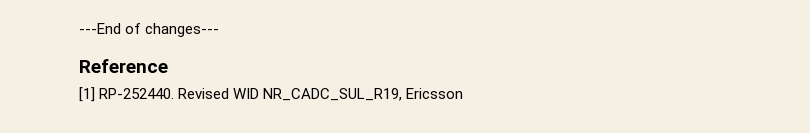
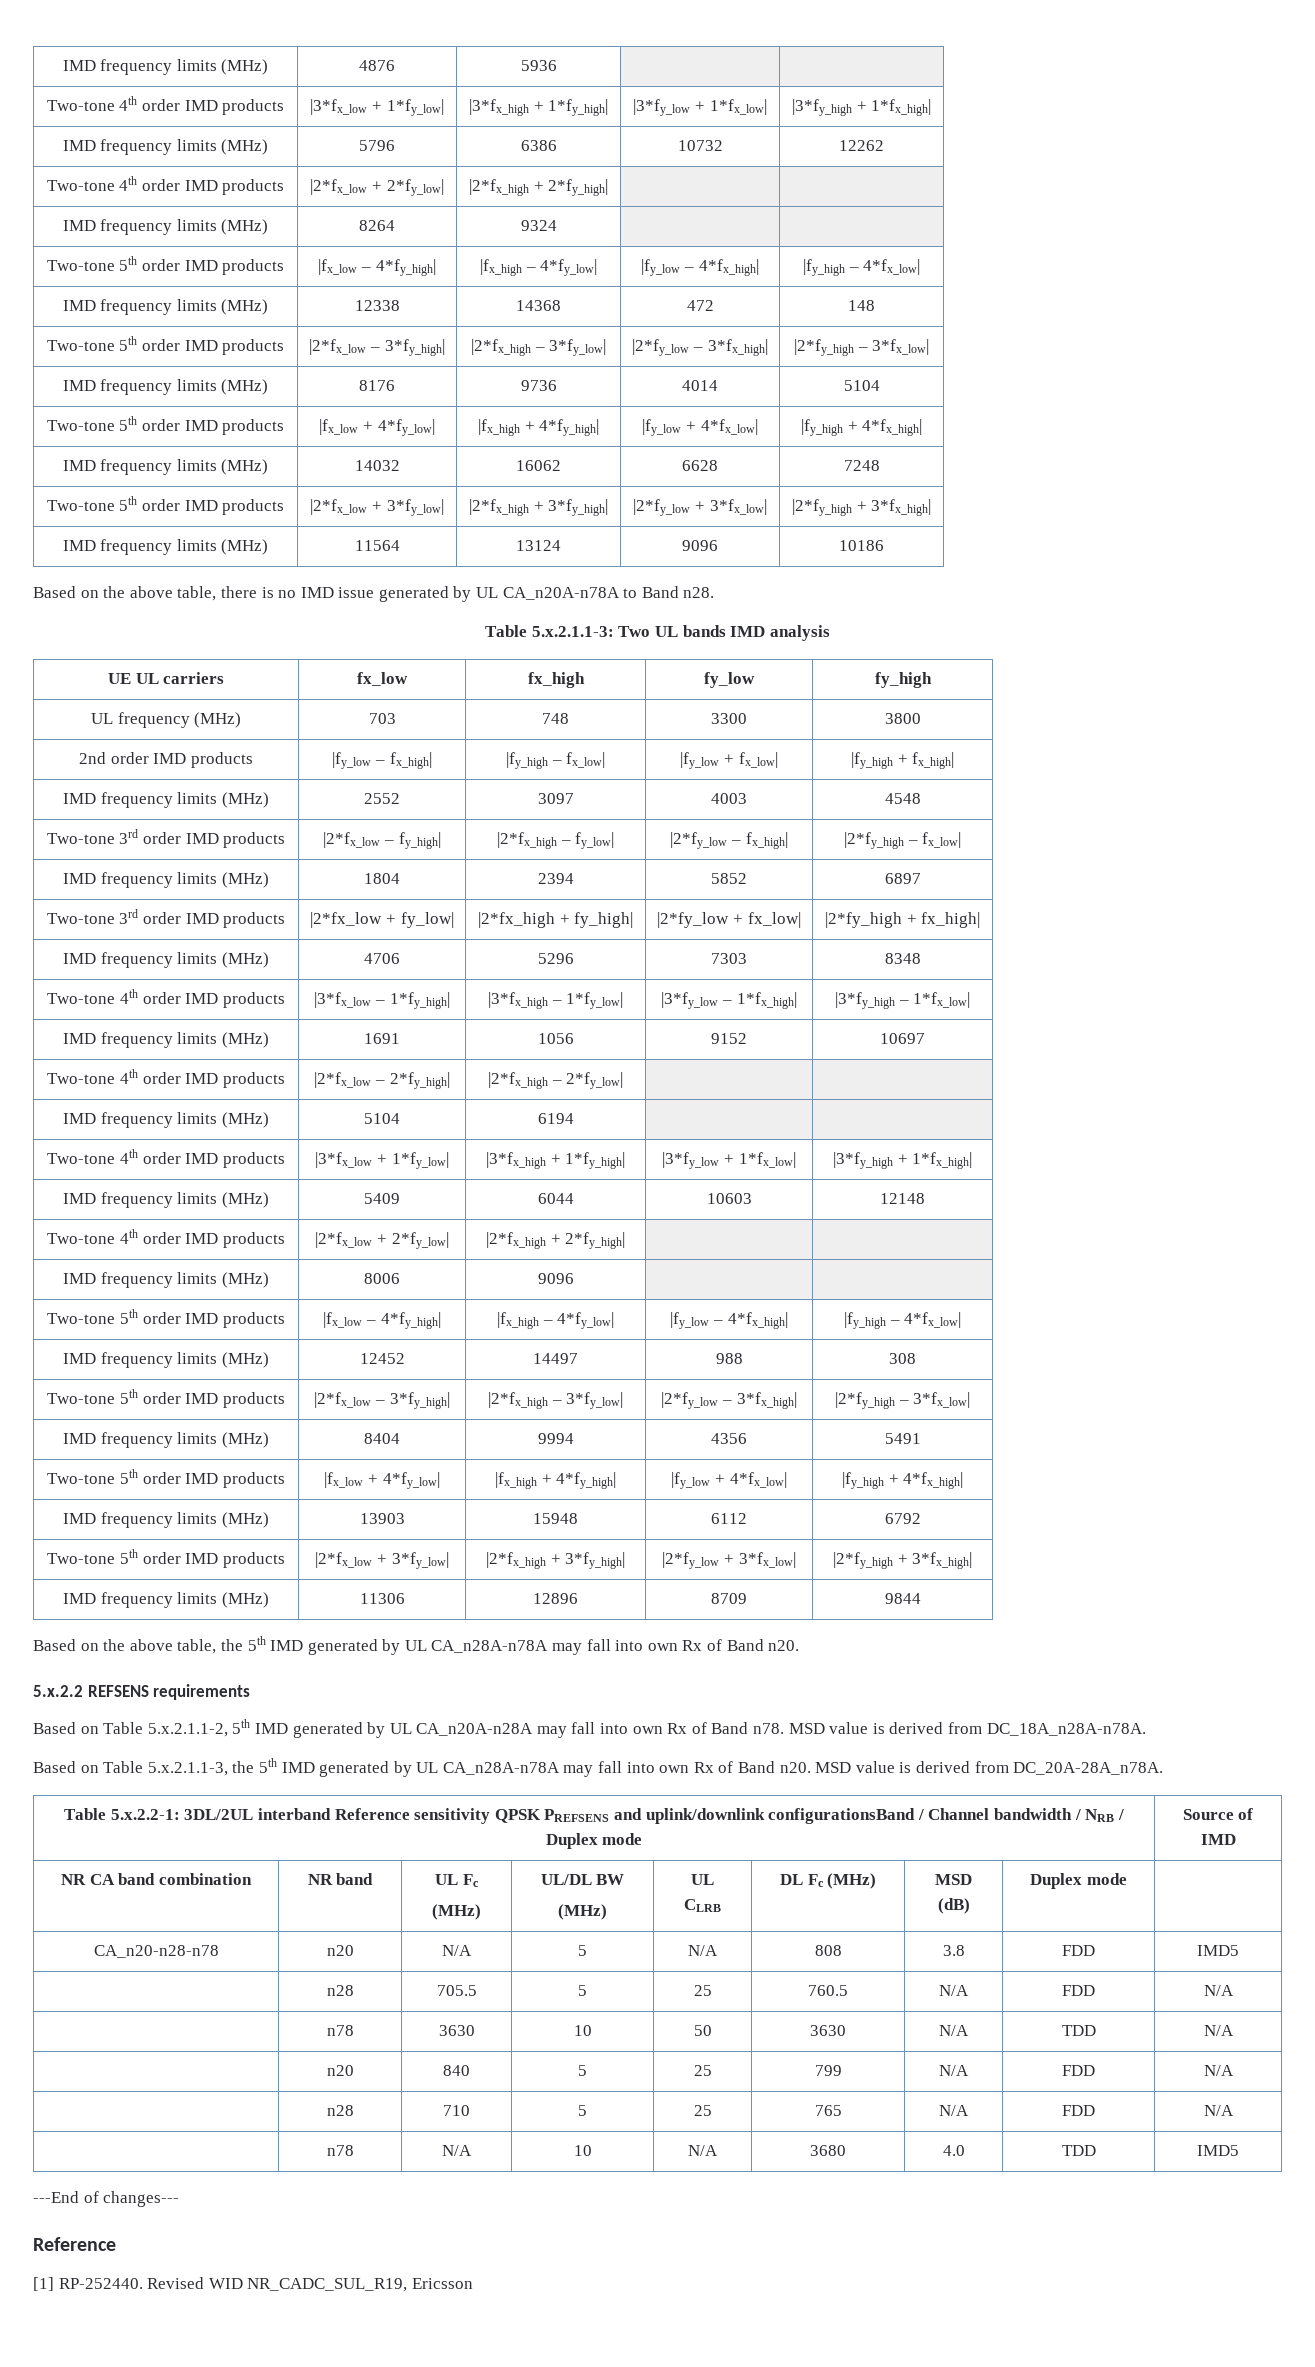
(79, 28) none -> [62,59,269,75] [359,60,395,71] [520,60,557,71] [46,96,285,115] [310,99,444,116] [468,99,609,116] [633,99,767,116] [791,99,932,116] [62,139,269,155] [359,140,395,151] [520,140,557,151] [677,140,723,151] [838,140,884,151] [46,176,285,195] [310,179,444,196] [468,179,609,196] [62,219,269,235] [359,220,395,231] [520,220,557,231] [46,256,285,275] [318,259,436,276] [479,259,598,276] [641,259,759,276] [802,259,921,276] [62,299,269,315] [354,300,400,311] [516,300,561,311] [686,300,714,311] [847,300,875,311] [46,336,285,355] [309,339,445,356] [470,339,607,356] [632,339,768,356] [793,339,930,356] [62,379,269,395] [359,380,395,391] [520,380,557,391] [681,380,718,391] [843,380,880,391] [46,416,285,435] [319,419,435,436] [477,419,600,436] [642,419,758,436] [800,419,923,436] [62,459,269,475] [354,460,400,471] [516,460,561,471] [681,460,718,471] [843,460,880,471] [46,496,285,515] [310,499,444,516] [468,499,609,516] [633,499,767,516] [791,499,932,516] [62,539,269,555] [354,540,400,551] [516,540,561,551] [681,540,718,551] [838,540,884,551] [33,586,715,602] [485,625,830,641] [107,672,225,684] [357,672,408,686] [527,672,585,688] [703,672,755,688] [874,672,932,688] [90,712,242,728] [368,713,396,724] [542,713,569,724] [710,713,747,724] [884,713,921,724] [79,752,253,768] [332,752,432,769] [505,752,606,769] [680,752,778,769] [850,752,955,769] [63,792,269,808] [364,793,400,804] [537,793,574,804] [710,793,747,804] [884,793,921,804] [46,829,286,848] [323,832,441,849] [496,832,615,849] [670,832,788,849] [843,832,962,849] [63,872,269,888] [364,873,400,884] [537,873,574,884] [710,873,747,884] [884,873,921,884] [46,909,286,928] [310,912,454,928] [477,912,634,928] [657,912,801,928] [824,912,981,928] [63,952,269,968] [364,953,400,964] [537,953,574,964] [710,953,747,964] [884,953,921,964] [47,989,285,1008] [314,992,450,1009] [487,992,624,1009] [661,992,797,1009] [834,992,971,1009] [63,1032,269,1048] [364,1033,400,1044] [537,1033,574,1044] [710,1033,747,1044] [879,1033,925,1044] [47,1069,285,1088] [314,1072,450,1089] [487,1072,624,1089] [63,1112,269,1128] [364,1113,400,1124] [537,1113,574,1124] [47,1149,285,1168] [315,1152,449,1169] [485,1152,626,1169] [662,1152,796,1169] [832,1152,973,1169] [63,1192,269,1208] [364,1193,400,1204] [537,1193,574,1204] [706,1193,752,1204] [879,1193,925,1204] [47,1229,285,1248] [315,1232,449,1249] [485,1232,626,1249] [63,1272,269,1288] [364,1273,400,1284] [537,1273,574,1284] [47,1309,285,1328] [323,1312,441,1329] [496,1312,615,1329] [670,1312,788,1329] [843,1312,962,1329] [63,1352,269,1368] [359,1353,405,1364] [533,1353,578,1364] [715,1353,743,1364] [888,1353,916,1364] [47,1389,285,1408] [314,1392,450,1409] [487,1392,624,1409] [661,1392,797,1409] [834,1392,971,1409] [63,1432,269,1448] [364,1433,400,1444] [537,1433,574,1444] [710,1433,747,1444] [884,1433,921,1444] [47,1469,285,1488] [324,1472,440,1489] [494,1472,617,1489] [671,1472,787,1489] [841,1472,964,1489] [63,1512,269,1528] [359,1513,405,1524] [533,1513,578,1524] [710,1513,747,1524] [884,1513,921,1524] [47,1549,285,1568] [315,1552,449,1569] [485,1552,626,1569] [662,1552,796,1569] [832,1552,973,1569] [63,1592,269,1608] [359,1593,405,1604] [533,1593,578,1604] [710,1593,747,1604] [884,1593,921,1604] [33,1636,800,1655] [33,1684,251,1700] [33,1719,1146,1738] [33,1758,1164,1777] [64,1808,1124,1824] [545,1833,643,1849] [1182,1808,1254,1820] [1200,1834,1236,1845] [61,1873,252,1885] [307,1873,374,1885] [435,1874,479,1887] [432,1904,481,1920] [540,1874,625,1885] [558,1904,607,1920] [691,1874,714,1885] [684,1899,721,1912] [779,1873,877,1889] [935,1874,972,1885] [937,1898,970,1914] [1030,1873,1127,1889] [93,1945,219,1958] [326,1945,354,1956] [442,1945,472,1956] [578,1945,587,1956] [688,1945,718,1956] [814,1945,842,1956] [942,1945,965,1956] [1062,1945,1095,1956] [1197,1945,1239,1956] [326,1985,354,1996] [436,1985,477,1996] [578,1985,587,1996] [693,1985,712,1996] [807,1985,848,1996] [939,1985,969,1996] [1062,1985,1095,1996] [1203,1985,1234,1996] [326,2025,354,2036] [438,2025,475,2036] [573,2025,592,2036] [693,2025,712,2036] [809,2025,846,2036] [939,2025,969,2036] [1061,2025,1096,2036] [1203,2025,1234,2036] [326,2065,354,2076] [443,2065,470,2076] [578,2065,587,2076] [693,2065,712,2076] [814,2065,842,2076] [939,2065,969,2076] [1062,2065,1095,2076] [1203,2065,1234,2076] [326,2105,354,2116] [443,2105,470,2116] [578,2105,587,2116] [693,2105,712,2116] [814,2105,842,2116] [939,2105,969,2116] [1062,2105,1095,2116] [1203,2105,1234,2116] [326,2145,354,2156] [442,2145,472,2156] [573,2145,592,2156] [688,2145,718,2156] [809,2145,846,2156] [942,2145,965,2156] [1061,2145,1096,2156] [1197,2145,1239,2156] IMD frequency limits (MHz) | 4876 | 5936 | | // Two-tone 4th order IMD products | |3*fx_low + 1*fy_low| | |3*fx_high + 1*fy_high| | |3*fy_low + 1*fx_low| | |3*fy_high + 1*fx_high| // IMD frequency limits (MHz) | 5796 | 6386 | 10732 | 12262 // Two-tone 4th order IMD products | |2*fx_low + 2*fy_low| | |2*fx_high + 2*fy_high| | | // IMD frequency limits (MHz) | 8264 | 9324 | | // Two-tone 5th order IMD products | |fx_low – 4*fy_high| | |fx_high – 4*fy_low| | |fy_low – 4*fx_high| | |fy_high – 4*fx_low| // IMD frequency limits (MHz) | 12338 | 14368 | 472 | 148 // Two-tone 5th order IMD products | |2*fx_low – 3*fy_high| | |2*fx_high – 3*fy_low| | |2*fy_low – 3*fx_high| | |2*fy_high – 3*fx_low| // IMD frequency limits (MHz) | 8176 | 9736 | 4014 | 5104 // Two-tone 5th order IMD products | |fx_low + 4*fy_low| | |fx_high + 4*fy_high| | |fy_low + 4*fx_low| | |fy_high + 4*fx_high| // IMD frequency limits (MHz) | 14032 | 16062 | 6628 | 7248 // Two-tone 5th order IMD products | |2*fx_low + 3*fy_low| | |2*fx_high + 3*fy_high| | |2*fy_low + 3*fx_low| | |2*fy_high + 3*fx_high| // IMD frequency limits (MHz) | 11564 | 13124 | 9096 | 10186 // Based on the above table, there is no IMD issue generated by UL CA_n20A-n78A to Band n28. // Table 5.x.2.1.1-3: Two UL bands IMD analysis // UE UL carriers | fx_low | fx_high | fy_low | fy_high // UL frequency (MHz) | 703 | 748 | 3300 | 3800 // 2nd order IMD products | |fy_low – fx_high| | |fy_high – fx_low| | |fy_low + fx_low| | |fy_high + fx_high| // IMD frequency limits (MHz) | 2552 | 3097 | 4003 | 4548 // Two-tone 3rd order IMD products | |2*fx_low – fy_high| | |2*fx_high – fy_low| | |2*fy_low – fx_high| | |2*fy_high – fx_low| // IMD frequency limits (MHz) | 1804 | 2394 | 5852 | 6897 // Two-tone 3rd order IMD products | |2*fx_low + fy_low| | |2*fx_high + fy_high| | |2*fy_low + fx_low| | |2*fy_high + fx_high| // IMD frequency limits (MHz) | 4706 | 5296 | 7303 | 8348 // Two-tone 4th order IMD products | |3*fx_low – 1*fy_high| | |3*fx_high – 1*fy_low| | |3*fy_low – 1*fx_high| | |3*fy_high – 1*fx_low| // IMD frequency limits (MHz) | 1691 | 1056 | 9152 | 10697 // Two-tone 4th order IMD products | |2*fx_low – 2*fy_high| | |2*fx_high – 2*fy_low| | | // IMD frequency limits (MHz) | 5104 | 6194 | | // Two-tone 4th order IMD products | |3*fx_low + 1*fy_low| | |3*fx_high + 1*fy_high| | |3*fy_low + 1*fx_low| | |3*fy_high + 1*fx_high| // IMD frequency limits (MHz) | 5409 | 6044 | 10603 | 12148 // Two-tone 4th order IMD products | |2*fx_low + 2*fy_low| | |2*fx_high + 2*fy_high| | | // IMD frequency limits (MHz) | 8006 | 9096 | | // Two-tone 5th order IMD products | |fx_low – 4*fy_high| | |fx_high – 4*fy_low| | |fy_low – 4*fx_high| | |fy_high – 4*fx_low| // IMD frequency limits (MHz) | 12452 | 14497 | 988 | 308 // Two-tone 5th order IMD products | |2*fx_low – 3*fy_high| | |2*fx_high – 3*fy_low| | |2*fy_low – 3*fx_high| | |2*fy_high – 3*fx_low| // IMD frequency limits (MHz) | 8404 | 9994 | 4356 | 5491 // Two-tone 5th order IMD products | |fx_low + 4*fy_low| | |fx_high + 4*fy_high| | |fy_low + 4*fx_low| | |fy_high + 4*fx_high| // IMD frequency limits (MHz) | 13903 | 15948 | 6112 | 6792 // Two-tone 5th order IMD products | |2*fx_low + 3*fy_low| | |2*fx_high + 3*fy_high| | |2*fy_low + 3*fx_low| | |2*fy_high + 3*fx_high| // IMD frequency limits (MHz) | 11306 | 12896 | 8709 | 9844 // Based on the above table, the 5th IMD generated by UL CA_n28A-n78A may fall into own Rx of Band n20. // 5.x.2.2 REFSENS requirements // Based on Table 5.x.2.1.1-2, 5th IMD generated by UL CA_n20A-n28A may fall into own Rx of Band n78. MSD value is derived from DC_18A_n28A-n78A. // Based on Table 5.x.2.1.1-3, the 5th IMD generated by UL CA_n28A-n78A may fall into own Rx of Band n20. MSD value is derived from DC_20A-28A_n78A. // Table 5.x.2.2-1: 3DL/2UL interband Reference sensitivity QPSK PREFSENS and uplink/downlink configurationsBand / Channel bandwidth / NRB / Duplex mode | Source of IMD // NR CA band combination | NR band | UL Fc // (MHz) | UL/DL BW // (MHz) | UL // CLRB | DL Fc (MHz) | MSD // (dB) | Duplex mode | // CA_n20-n28-n78 | n20 | N/A | 5 | N/A | 808 | 3.8 | FDD | IMD5 // | n28 | 705.5 | 5 | 25 | 760.5 | N/A | FDD | N/A // | n78 | 3630 | 10 | 50 | 3630 | N/A | TDD | N/A // | n20 | 840 | 5 | 25 | 799 | N/A | FDD | N/A // | n28 | 710 | 5 | 25 | 765 | N/A | FDD | N/A // | n78 | N/A | 10 | N/A | 3680 | 4.0 | TDD | IMD5 //

